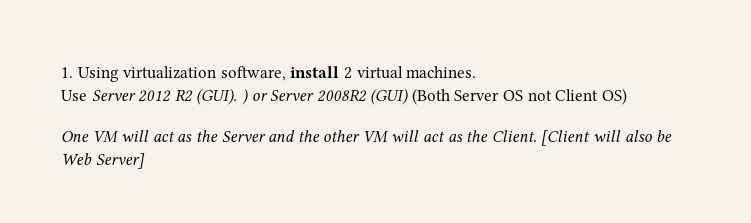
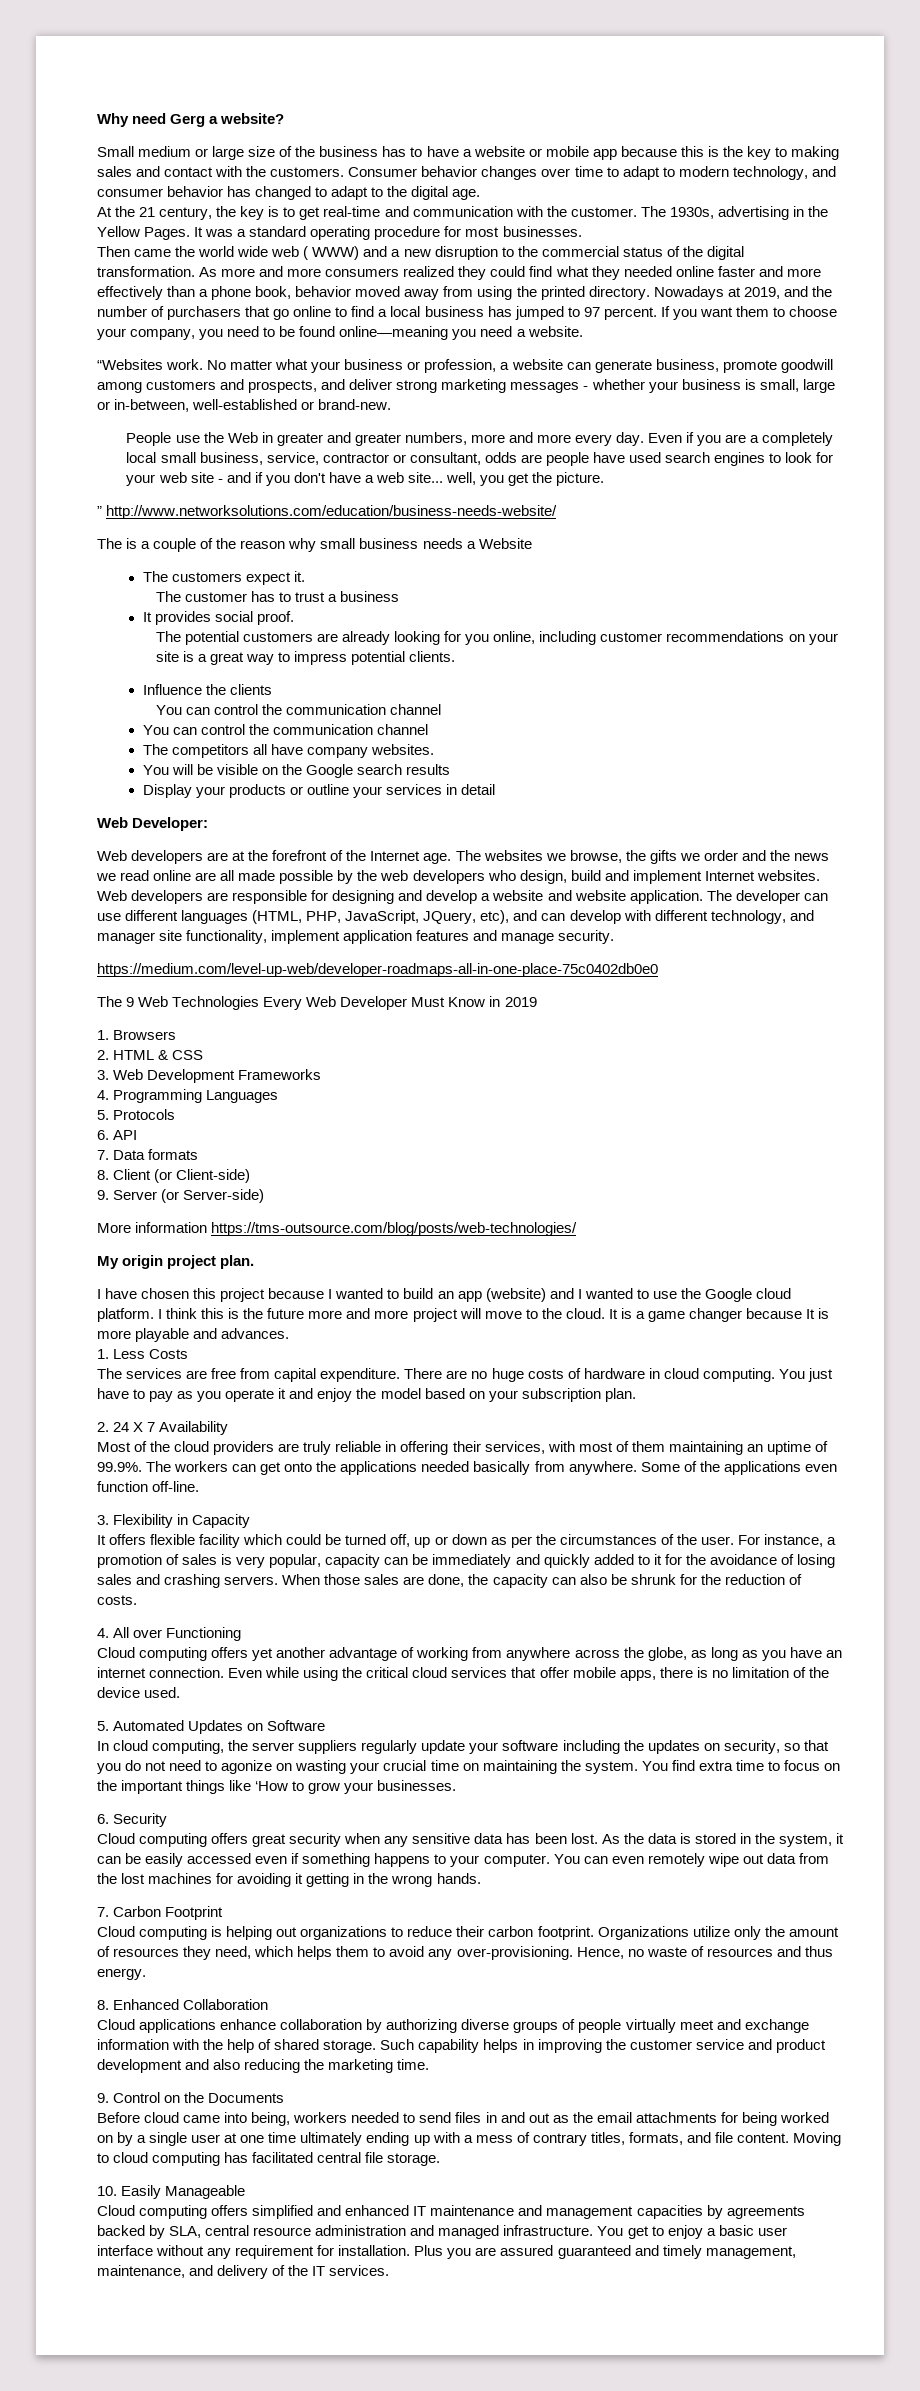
[61,66,477,82] [61,88,627,105] [61,130,673,146] [61,153,145,169] 1. Using virtualization software, install 2 virtual machines. // Use Server 2012 R2 (GUI). ) or Server 2008R2 (GUI) (Both Server OS not Client OS) // One VM will act as the Server and the other VM will act as the Client. [Client will also be Web Server] -> [97,113,285,127] [97,146,840,160] [97,166,836,180] [97,186,481,200] [97,206,828,220] [97,226,582,240] [97,246,744,260] [97,266,821,280] [97,286,832,300] [97,306,838,320] [97,326,583,340] [97,359,833,373] [97,379,835,393] [97,399,392,412] [126,432,834,446] [126,452,834,466] [126,472,605,486] [97,505,558,519] [97,538,532,552] [142,571,306,585] [155,591,400,602] [142,611,295,625] [155,631,838,645] [155,651,456,665] [142,684,273,695] [155,704,442,715] [142,724,429,735] [142,744,435,758] [142,764,451,778] [142,784,496,798] [97,817,209,831] [97,850,829,864] [96,870,820,884] [97,890,828,904] [97,910,814,924] [97,930,615,944] [97,963,658,977] [97,996,537,1010] [97,1030,177,1040] [97,1050,204,1060] [97,1069,322,1083] [97,1089,279,1103] [97,1109,176,1120] [97,1130,138,1140] [97,1149,199,1160] [97,1169,251,1183] [97,1189,265,1203] [97,1222,578,1236] [97,1255,255,1269] [97,1288,791,1302] [97,1308,830,1322] [97,1328,290,1342] [97,1349,189,1359] [97,1368,833,1382] [97,1388,636,1402] [97,1421,229,1435] [97,1441,828,1455] [97,1461,837,1475] [97,1481,200,1492] [97,1514,251,1528] [97,1534,837,1548] [97,1554,835,1568] [97,1574,802,1588] [97,1595,137,1605] [97,1627,242,1641] [97,1647,842,1661] [97,1667,829,1681] [97,1687,181,1698] [97,1720,326,1734] [97,1740,829,1754] [97,1760,841,1774] [97,1780,457,1794] [97,1813,168,1827] [97,1833,844,1847] [97,1853,829,1867] [97,1873,481,1887] [97,1906,224,1920] [97,1926,839,1940] [97,1946,833,1960] [97,1968,146,1980] [97,1999,269,2010] [97,2019,809,2033] [97,2039,826,2053] [97,2059,430,2073] [97,2092,285,2103] [97,2112,829,2126] [97,2132,842,2146] [97,2152,441,2166] [97,2185,246,2199] [97,2205,805,2219] [97,2225,787,2239] [97,2245,796,2259] [97,2265,390,2279] Why need Gerg a website? // Small medium or large size of the business has to have a website or mobile app because this is the key to making sales and contact with the customers. Consumer behavior changes over time to adapt to modern technology, and consumer behavior has changed to adapt to the digital age. // At the 21 century, the key is to get real-time and communication with the customer. The 1930s, advertising in the Yellow Pages. It was a standard operating procedure for most businesses. // Then came the world wide web ( WWW) and a new disruption to the commercial status of the digital transformation. As more and more consumers realized they could find what they needed online faster and more effectively than a phone book, behavior moved away from using the printed directory. Nowadays at 2019, and the number of purchasers that go online to find a local business has jumped to 97 percent. If you want them to choose your company, you need to be found online—meaning you need a website. // “Websites work. No matter what your business or profession, a website can generate business, promote goodwill among customers and prospects, and deliver strong marketing messages - whether your business is small, large or in-between, well-established or brand-new. // People use the Web in greater and greater numbers, more and more every day. Even if you are a completely local small business, service, contractor or consultant, odds are people have used search engines to look for your web site - and if you don't have a web site... well, you get the picture. // ” http://www.networksolutions.com/education/business-needs-website/ // The is a couple of the reason why small business needs a Website // The customers expect it. // The customer has to trust a business // It provides social proof. // The potential customers are already looking for you online, including customer recommendations on your site is a great way to impress potential clients. // Influence the clients // You can control the communication channel // You can control the communication channel // The competitors all have company websites. // You will be visible on the Google search results // Display your products or outline your services in detail // Web Developer: // Web developers are at the forefront of the Internet age. The websites we browse, the gifts we order and the news we read online are all made possible by the web developers who design, build and implement Internet websites. Web developers are responsible for designing and develop a website and website application. The developer can use different languages (HTML, PHP, JavaScript, JQuery, etc), and can develop with different technology, and manager site functionality, implement application features and manage security. // https://medium.com/level-up-web/developer-roadmaps-all-in-one-place-75c0402db0e0 // The 9 Web Technologies Every Web Developer Must Know in 2019 // 1. Browsers // 2. HTML & CSS // 3. Web Development Frameworks // 4. Programming Languages // 5. Protocols // 6. API // 7. Data formats // 8. Client (or Client-side) // 9. Server (or Server-side) // More information https://tms-outsource.com/blog/posts/web-technologies/ // My origin project plan. // I have chosen this project because I wanted to build an app (website) and I wanted to use the Google cloud platform. I think this is the future more and more project will move to the cloud. It is a game changer because It is more playable and advances. // 1. Less Costs // The services are free from capital expenditure. There are no huge costs of hardware in cloud computing. You just have to pay as you operate it and enjoy the model based on your subscription plan. // 2. 24 X 7 Availability // Most of the cloud providers are truly reliable in offering their services, with most of them maintaining an uptime of 99.9%. The workers can get onto the applications needed basically from anywhere. Some of the applications even function off-line. // 3. Flexibility in Capacity // It offers flexible facility which could be turned off, up or down as per the circumstances of the user. For instance, a promotion of sales is very popular, capacity can be immediately and quickly added to it for the avoidance of losing sales and crashing servers. When those sales are done, the capacity can also be shrunk for the reduction of costs. // 4. All over Functioning // Cloud computing offers yet another advantage of working from anywhere across the globe, as long as you have an internet connection. Even while using the critical cloud services that offer mobile apps, there is no limitation of the device used. // 5. Automated Updates on Software // In cloud computing, the server suppliers regularly update your software including the updates on security, so that you do not need to agonize on wasting your crucial time on maintaining the system. You find extra time to focus on the important things like ‘How to grow your businesses. // 6. Security // Cloud computing offers great security when any sensitive data has been lost. As the data is stored in the system, it can be easily accessed even if something happens to your computer. You can even remotely wipe out data from the lost machines for avoiding it getting in the wrong hands. // 7. Carbon Footprint // Cloud computing is helping out organizations to reduce their carbon footprint. Organizations utilize only the amount of resources they need, which helps them to avoid any over-provisioning. Hence, no waste of resources and thus energy. // 8. Enhanced Collaboration // Cloud applications enhance collaboration by authorizing diverse groups of people virtually meet and exchange information with the help of shared storage. Such capability helps in improving the customer service and product development and also reducing the marketing time. // 9. Control on the Documents // Before cloud came into being, workers needed to send files in and out as the email attachments for being worked on by a single user at one time ultimately ending up with a mess of contrary titles, formats, and file content. Moving to cloud computing has facilitated central file storage. // 10. Easily Manageable // Cloud computing offers simplified and enhanced IT maintenance and management capacities by agreements backed by SLA, central resource administration and managed infrastructure. You get to enjoy a basic user interface without any requirement for installation. Plus you are assured guaranteed and timely management, maintenance, and delivery of the IT services.

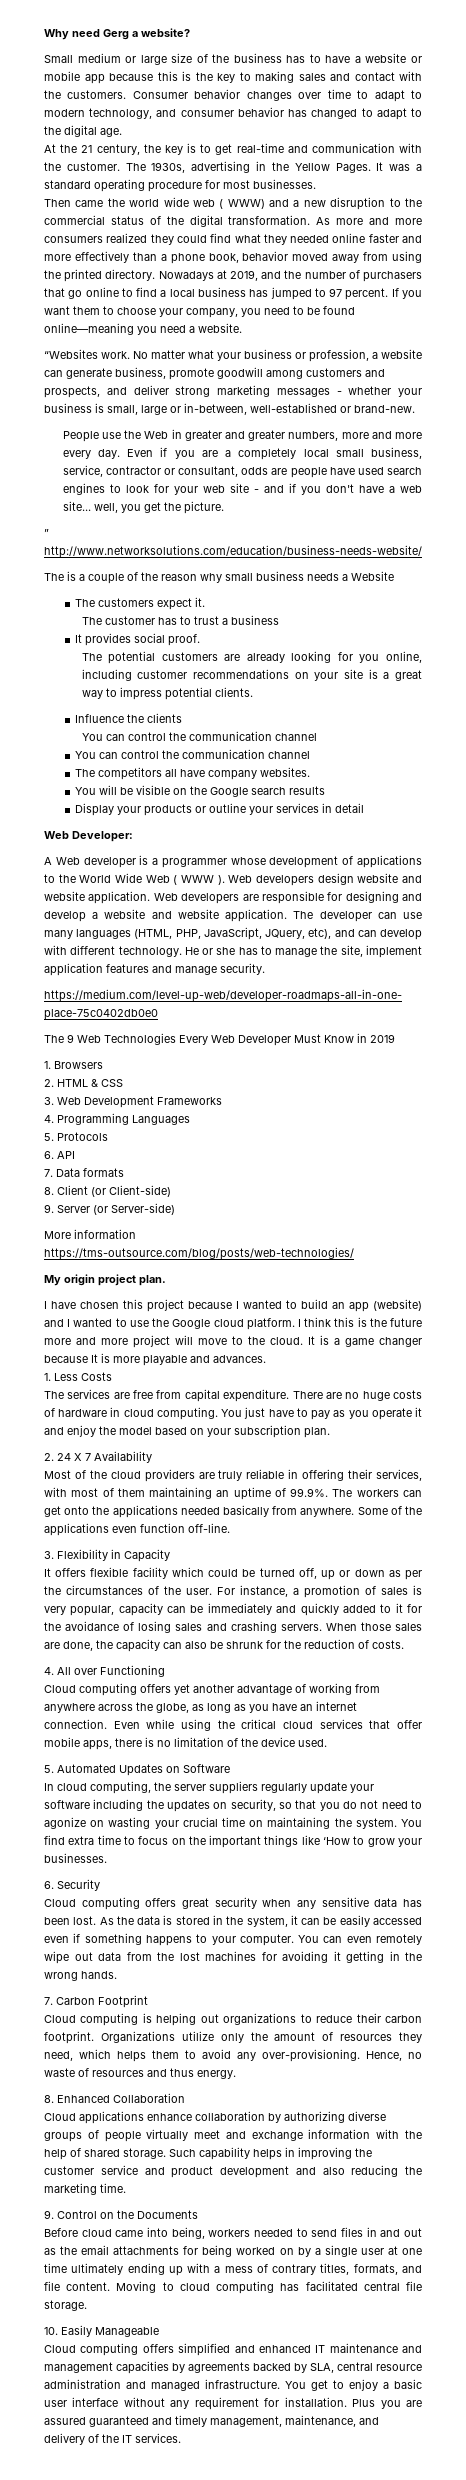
[97,850,829,864] [96,870,820,884] Web developers are at the forefront of the Internet age. The websites we browse, the gifts we order and the news we read online are all made possible by the web developers who design, build and implement Internet websites. -> [44,855,422,868] [44,873,423,886] [44,891,151,904] A Web developer is a programmer whose development of applications to the World Wide Web ( WWW ). Web developers design website and website application.
[125,910,179,921] different -> [44,930,73,939] many
[710,910,814,924] [97,930,268,944] technology, and manager site functionality, -> [118,945,363,957] technology. He or she has to manage the site,

